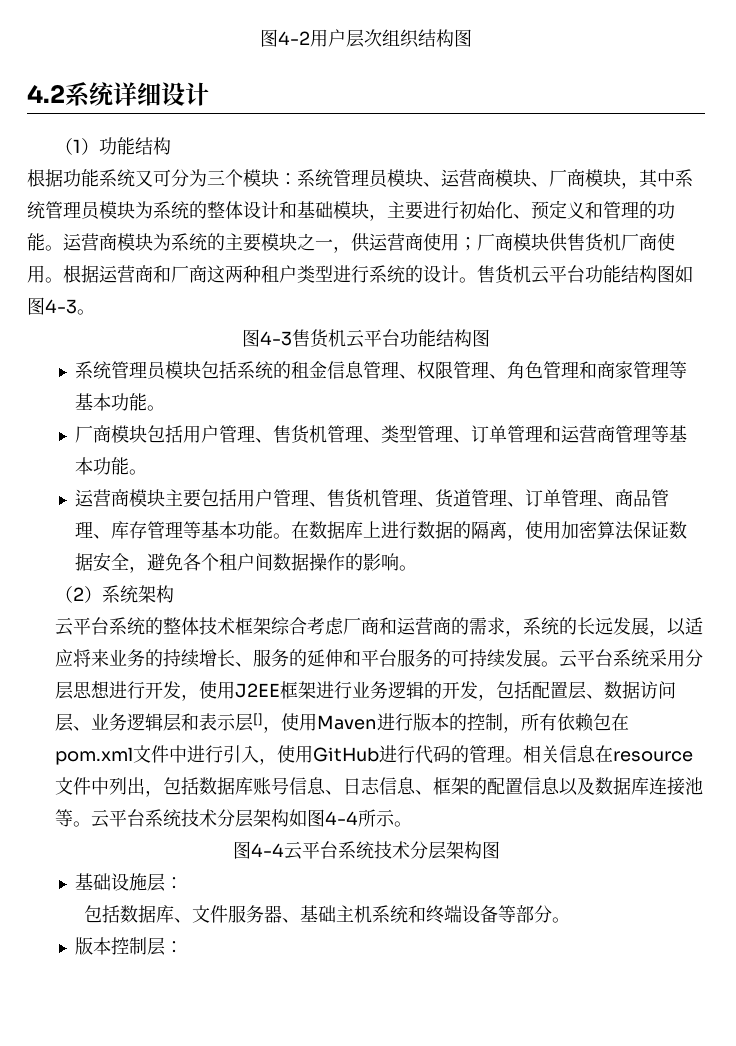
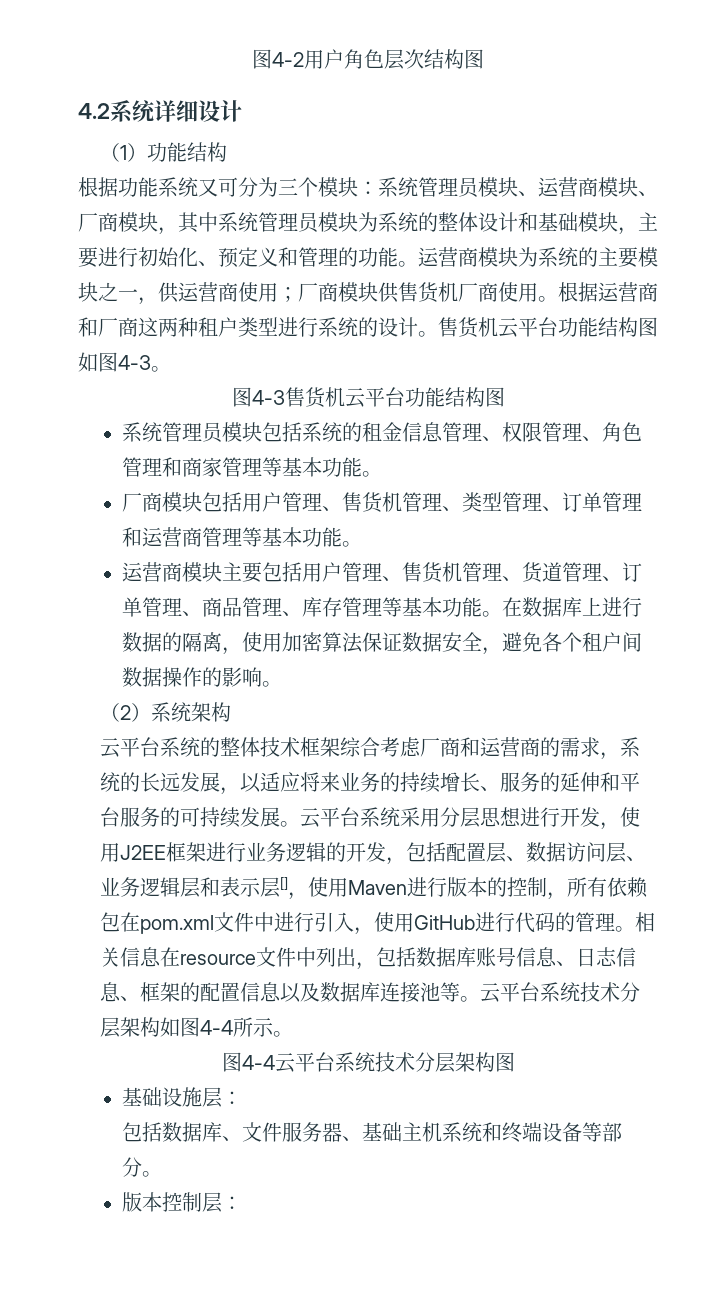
[346,29,419,48] 层次组织 -> [344,49,424,70] 角色层次

